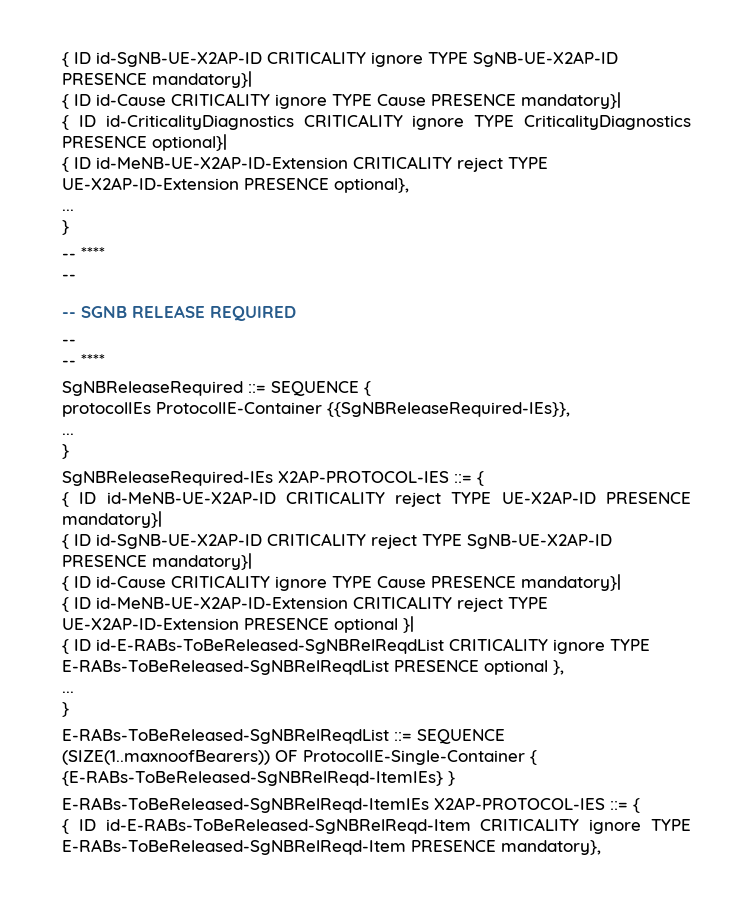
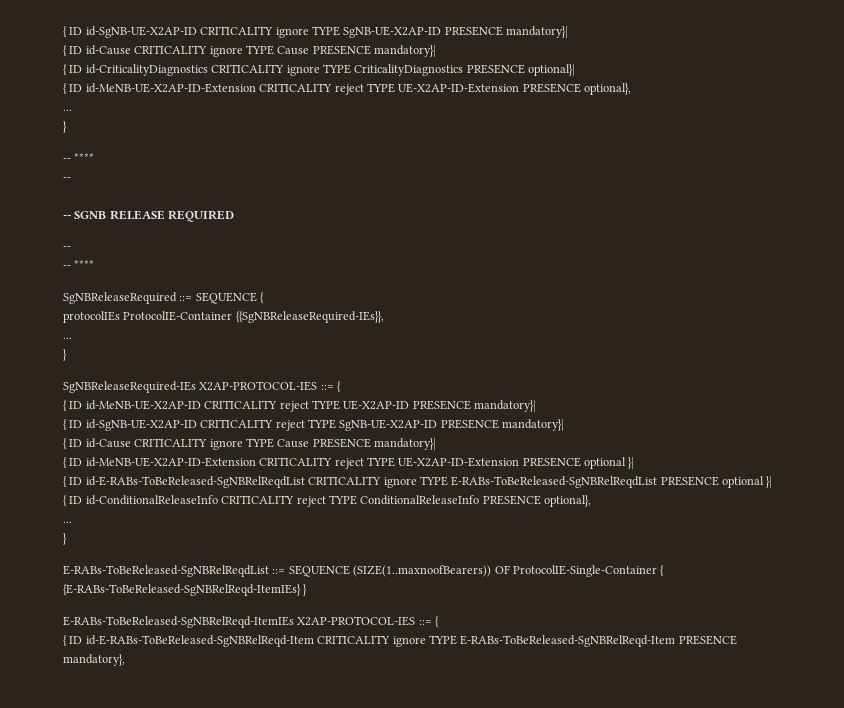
[553,660,564,675] }, -> [766,476,773,488] [63,495,591,507] }| // { ID id-ConditionalReleaseInfo CRITICALITY reject TYPE ConditionalReleaseInfo PRESENCE optional},

